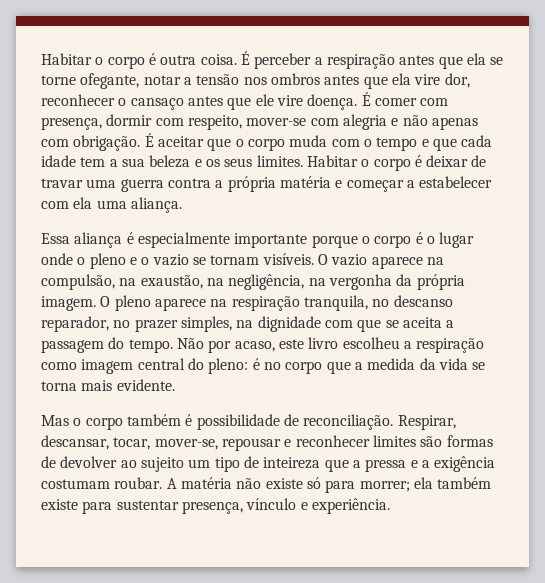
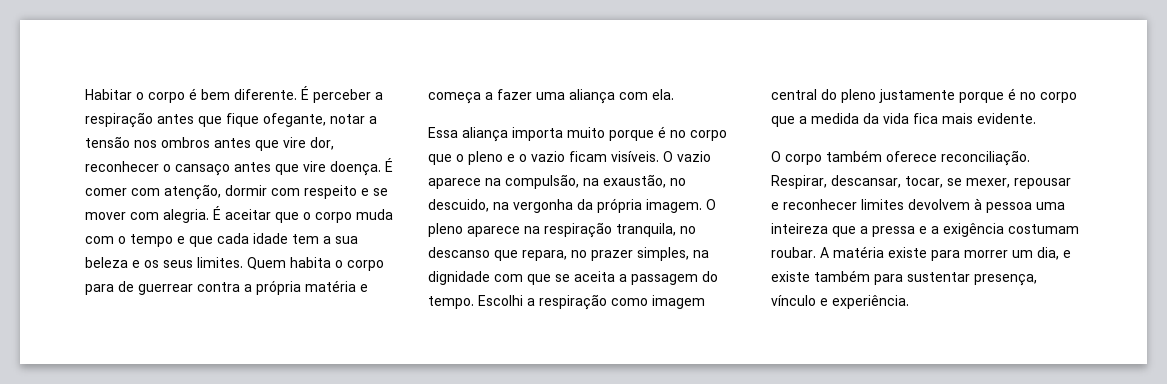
[41,53,237,69] Habitar o corpo é outra coisa. -> [85,88,297,103] Habitar o corpo é bem diferente.
[466,53,504,65] [41,75,76,85] ela se torne -> [226,113,259,127] fique
[391,73,411,85] ela -> (279, 145) none
[255,94,274,106] ele -> (299, 169) none
[41,117,102,130] presença, -> [164,184,221,200] atenção,
[187,114,478,130] [41,135,141,151] respeito, mover-se com alegria e não apenas com obrigação. -> [304,185,388,199] [85,209,209,223] respeito e se mover com alegria.
[306,155,487,171] [41,178,164,192] Habitar o corpo é deixar de travar uma guerra -> [247,257,384,271] [85,281,193,295] Quem habita o corpo para de guerrear
[346,176,493,192] [41,197,182,213] [41,232,475,248] [41,253,73,265] começar a estabelecer com ela uma aliança. // Essa aliança é especialmente importante porque o corpo é o lugar onde -> [428,89,674,104] [428,126,727,142] [428,154,452,165] começa a fazer uma aliança com ela. // Essa aliança importa muito porque é no corpo que
[192,255,260,265] se tornam -> [569,151,607,162] ficam
[206,274,305,290] na negligência, -> [670,178,686,186] [428,199,489,212] no descuido,
[41,316,109,332] reparador, -> [494,250,567,261] que repara,
[176,337,400,353] Não por acaso, este livro escolheu -> [478,295,523,306] Escolhi
[208,358,249,374] pleno: -> [841,89,1004,103] pleno justamente porque
[472,362,486,370] [41,381,77,391] se torna -> [913,113,938,124] fica
[41,414,299,430] Mas o corpo também é possibilidade de -> [771,150,937,165] O corpo também oferece
[154,439,218,450] mover-se, -> [947,178,1010,188] se mexer,
[420,435,493,447] [41,456,259,472] são formas de devolver ao sujeito um tipo de -> [908,198,1065,213] devolvem à pessoa uma
[236,477,492,493] [41,499,78,510] não existe só para morrer; ela também existe -> [888,247,1071,261] [771,270,870,282] existe para morrer um dia, e existe também

